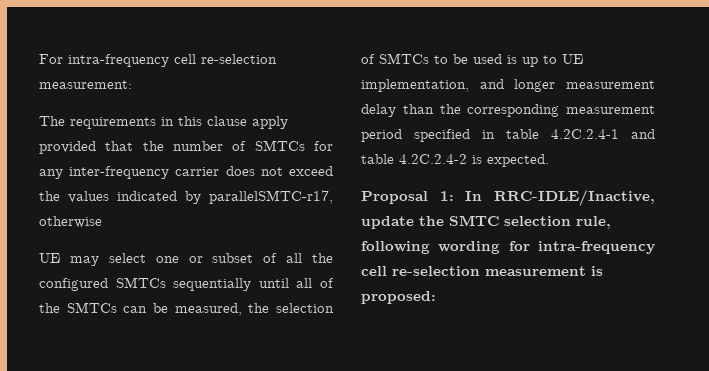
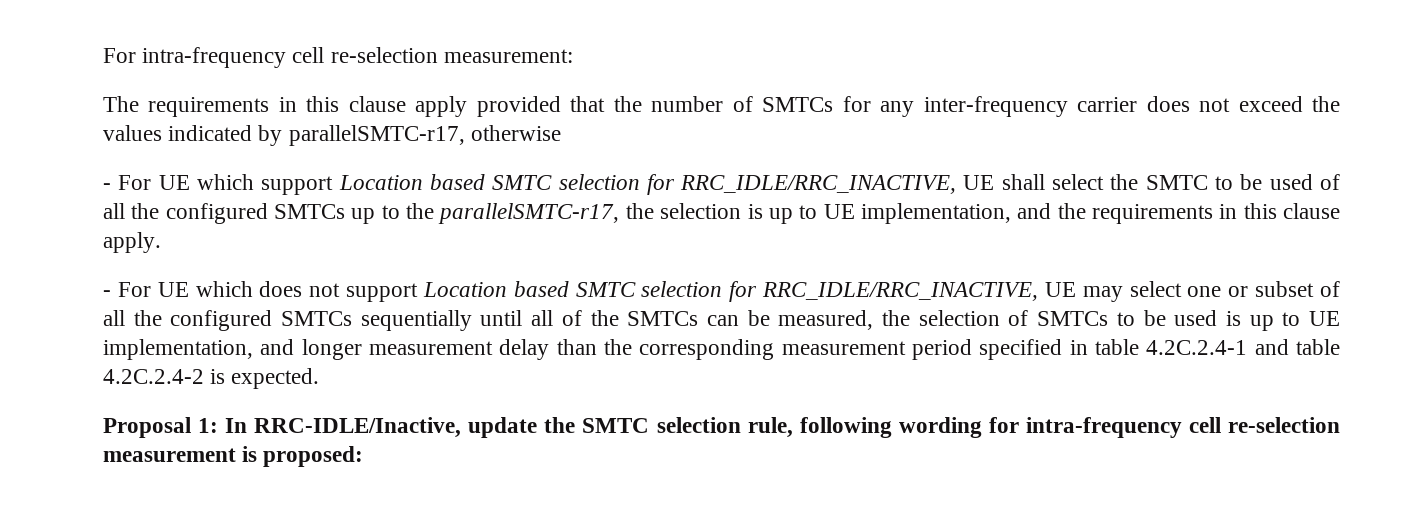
(102, 222) none -> [103,174,1340,195] [103,203,1340,224] [103,232,161,253] [103,281,1039,302] - For UE which support Location based SMTC selection for RRC_IDLE/RRC_INACTIVE, UE shall select the SMTC to be used of all the configured SMTCs up to the parallelSMTC-r17, the selection is up to UE implementation, and the requirements in this clause apply. // - For UE which does not support Location based SMTC selection for RRC_IDLE/RRC_INACTIVE,

